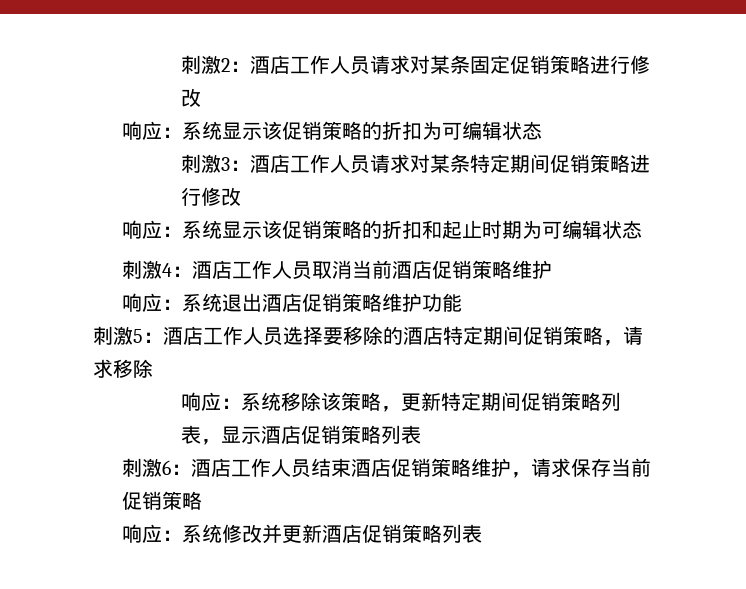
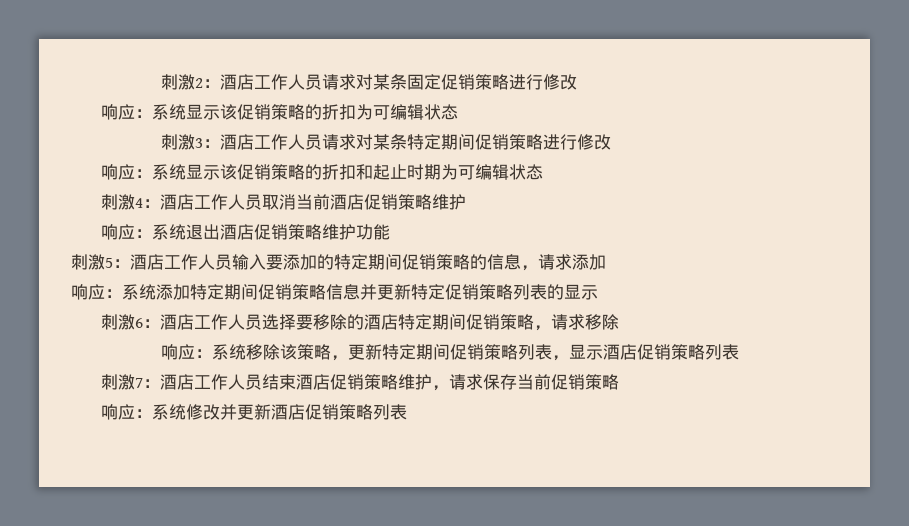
(283, 336) none -> [232,254,606,271] [71,284,598,300] [101,314,263,330] 输入要添加的特定期间促销策略的信息，请求添加 // 响应：系统添加特定期间促销策略信息并更新特定促销策略列表的显示 // 刺激6：酒店工作人员
[162,460,172,475] 6 -> [135,378,144,388] 7

